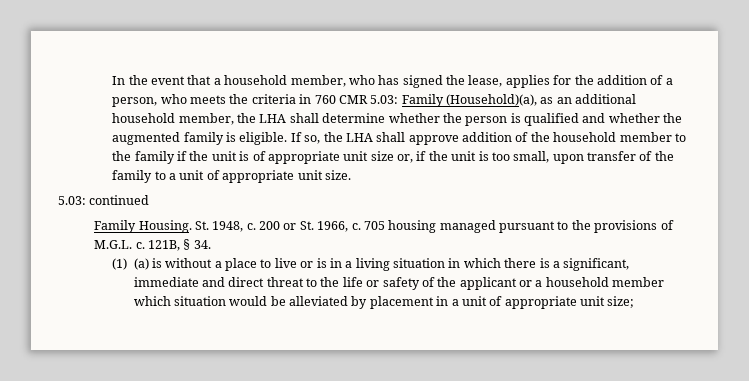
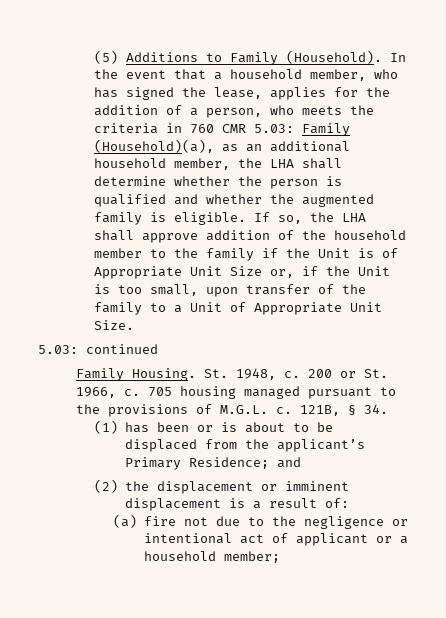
(112, 80) none -> [94,50,383,65] (5) Additions to Family (Household).
[211,151,237,161] unit -> [318,248,351,258] Unit
[267,151,394,164] appropriate unit size -> [94,266,263,279] Appropriate Unit Size
[451,151,477,161] unit -> [358,266,391,276] Unit
[179,170,351,183] unit of appropriate unit size. -> [190,302,383,315] [94,320,135,330] Unit of Appropriate Unit Size.
[133,258,630,271] [133,277,665,290] [133,296,635,309] (a) is without a place to live or is in a living situation in which there is a significant, immediate and direct threat to the life or safety of the applicant or a household member which situation would be alleviated by placement in a unit of appropriate unit size; -> [124,422,333,433] [124,439,365,452] [124,457,301,470] [94,479,349,494] [124,498,349,511] [113,514,408,529] [143,533,408,546] [143,551,280,563] has been or is about to be displaced from the applicant’s Primary Residence; and // (2) the displacement or imminent displacement is a result of: // (a) fire not due to the negligence or intentional act of applicant or a household member;

